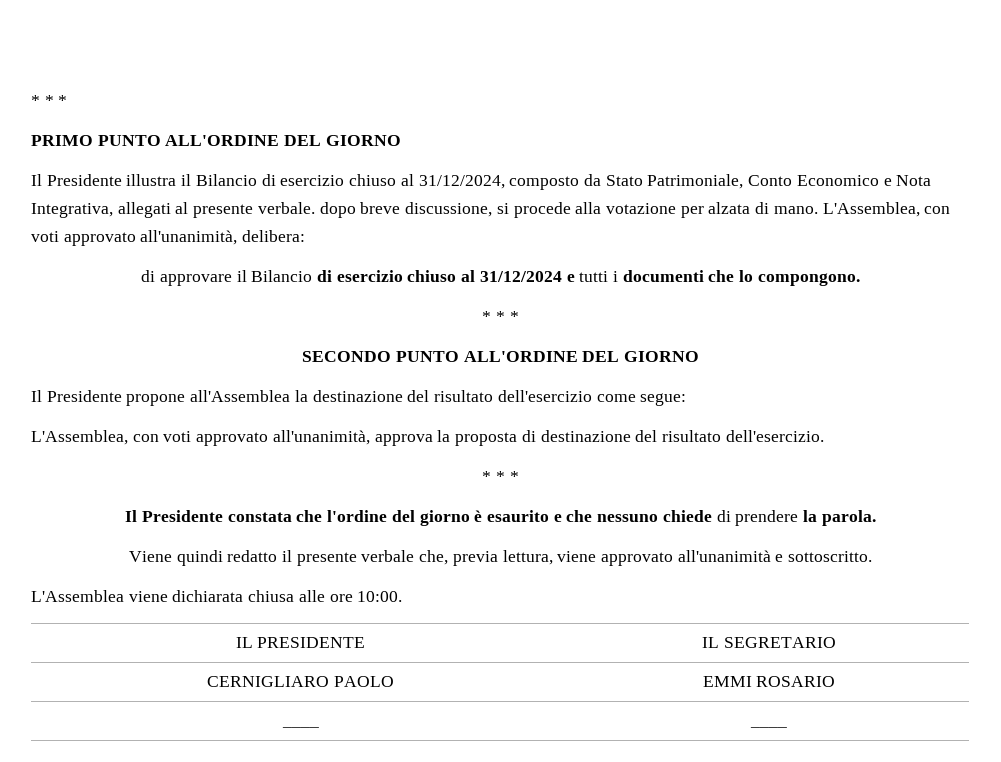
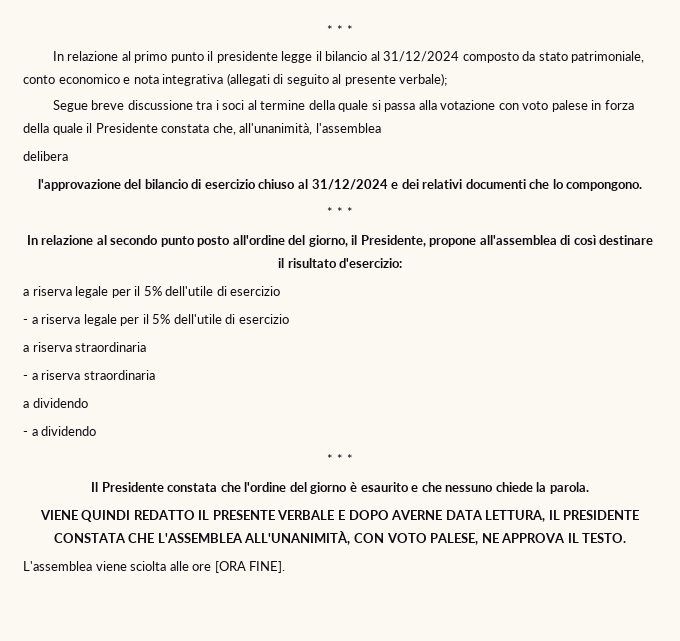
[31,95,68,106] [31,135,401,146] [31,174,932,190] [31,202,951,218] [31,230,306,246] [141,270,313,286] * * * // PRIMO PUNTO ALL'ORDINE DEL GIORNO // Il Presidente illustra il Bilancio di esercizio chiuso al 31/12/2024, composto da Stato Patrimoniale, Conto Economico e Nota Integrativa, allegati al presente verbale. dopo breve discussione, si procede alla votazione per alzata di mano. L'Assemblea, con voti approvato all'unanimità, delibera: // di approvare il Bilancio -> [327,25,353,35] [52,51,645,63] [23,73,448,86] [52,100,634,112] [23,123,381,135] [23,151,68,161] [37,179,189,191] * * * // In relazione al primo punto il presidente legge il bilancio al 31/12/2024 composto da stato patrimoniale, conto economico e nota integrativa (allegati di seguito al presente verbale); // Segue breve discussione tra i soci al termine della quale si passa alla votazione con voto palese in forza della quale il Presidente constata che, all'unanimità, l'assemblea // delibera // l'approvazione del bilancio
[579,271,619,282] tutti i -> [401,179,463,189] dei relativi
[302,351,699,362] [31,390,687,406] [31,430,824,446] SECONDO PUNTO ALL'ORDINE DEL GIORNO // Il Presidente propone all'Assemblea la destinazione del risultato dell'esercizio come segue: // L'Assemblea, con voti approvato all'unanimità, approva la proposta di destinazione del risultato dell'esercizio. -> [26,235,654,247] [277,258,403,268] [23,286,281,298] [23,314,289,326] [23,342,147,352] [23,370,155,380] [23,398,88,408] [23,426,97,436] In relazione al secondo punto posto all'ordine del giorno, il Presidente, propone all'assemblea di così destinare il risultato d'esercizio: // a riserva legale per il 5% dell'utile di esercizio // - a riserva legale per il 5% dell'utile di esercizio // a riserva straordinaria // - a riserva straordinaria // a dividendo // - a dividendo
[716,510,799,526] di prendere -> (533, 487) none
[128,550,873,566] [31,590,403,602] [235,637,366,648] [702,637,836,648] [207,676,394,687] [702,676,836,687] [281,726,319,728] [750,726,787,728] Viene quindi redatto il presente verbale che, previa lettura, viene approvato all'unanimità e sottoscritto. // L'Assemblea viene dichiarata chiusa alle ore 10:00. // IL PRESIDENTE | IL SEGRETARIO // CERNIGLIARO PAOLO | EMMI ROSARIO // ____ | ____ -> [39,510,640,522] [53,531,627,545] [23,561,286,573] VIENE QUINDI REDATTO IL PRESENTE VERBALE E DOPO AVERNE DATA LETTURA, IL PRESIDENTE CONSTATA CHE L'ASSEMBLEA ALL'UNANIMITÀ, CON VOTO PALESE, NE APPROVA IL TESTO. // L'assemblea viene sciolta alle ore [ORA FINE].

